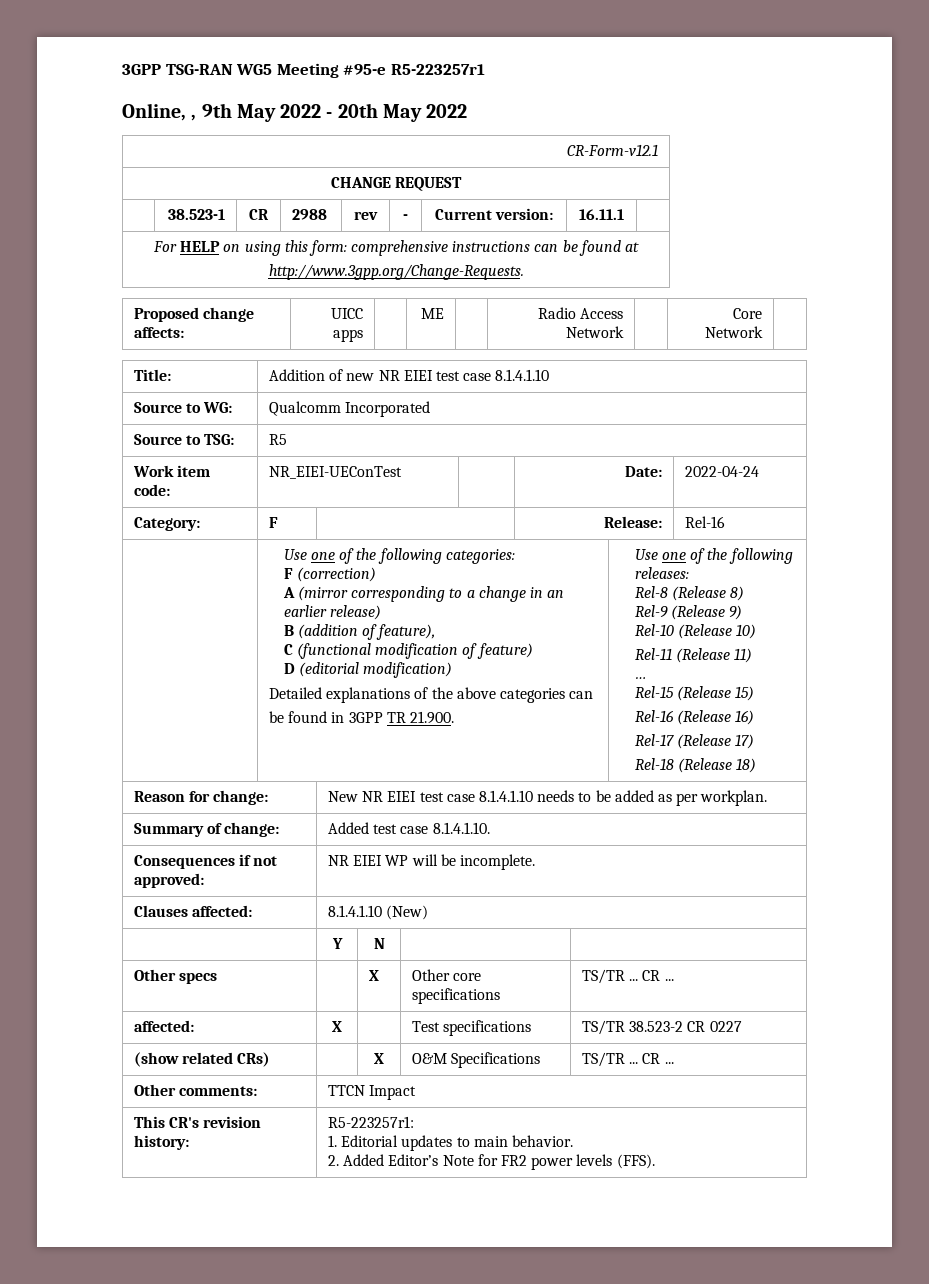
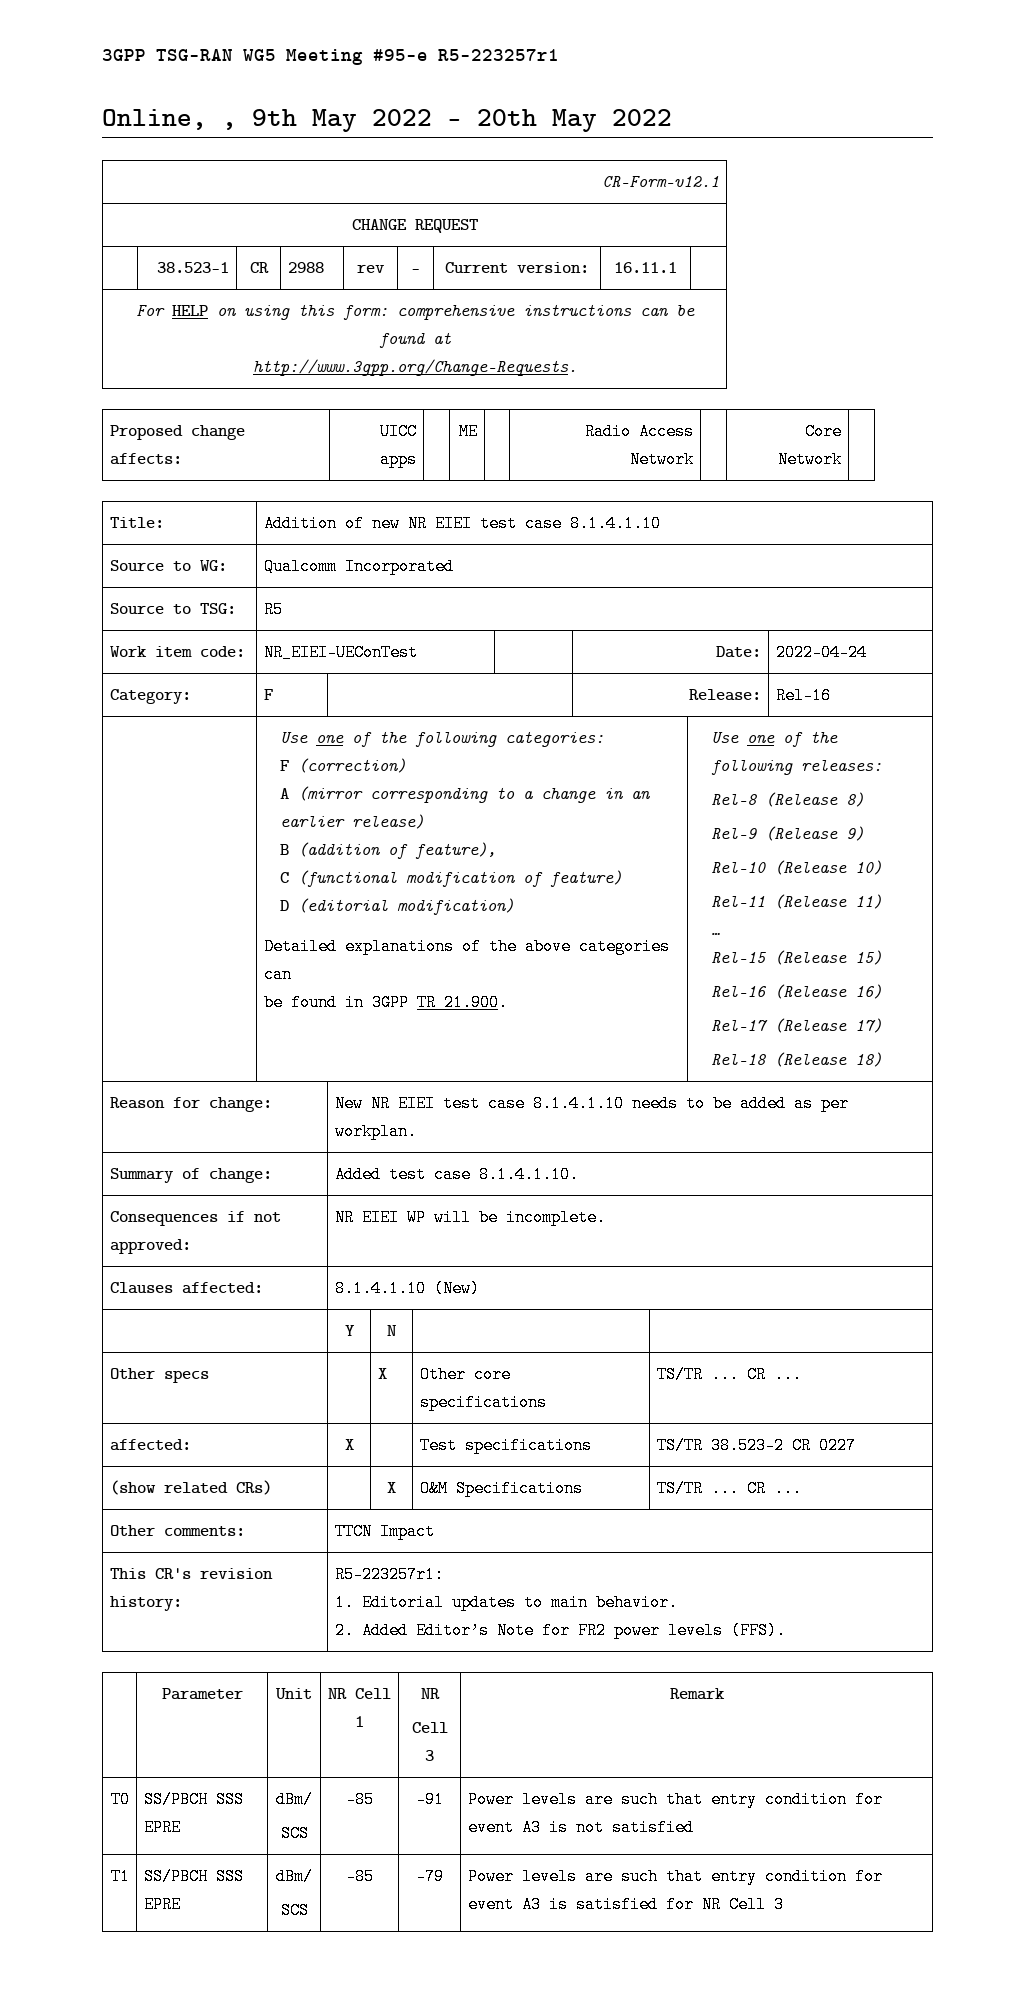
(655, 1161) none -> [161,1688,243,1700] [275,1688,312,1699] [328,1688,391,1699] [355,1716,364,1727] [420,1688,440,1699] [411,1722,448,1733] [425,1750,434,1761] [669,1688,725,1700] [110,1791,130,1808] [143,1791,244,1808] [143,1819,181,1836] [276,1791,313,1808] [280,1825,309,1842] [346,1791,374,1808] [416,1791,444,1808] [467,1791,883,1808] [467,1819,694,1836] [110,1868,130,1885] [143,1868,244,1885] [143,1896,181,1913] [276,1868,313,1885] [280,1902,309,1919] [346,1868,374,1885] [416,1868,444,1885] [467,1868,883,1885] [467,1896,784,1913] // | Parameter | Unit | NR Cell 1 | NR // Cell 3 | Remark // T0 | SS/PBCH SSS EPRE | dBm/ // SCS | -85 | -91 | Power levels are such that entry condition for event A3 is not satisfied // T1 | SS/PBCH SSS EPRE | dBm/ // SCS | -85 | -79 | Power levels are such that entry condition for event A3 is satisfied for NR Cell 3

